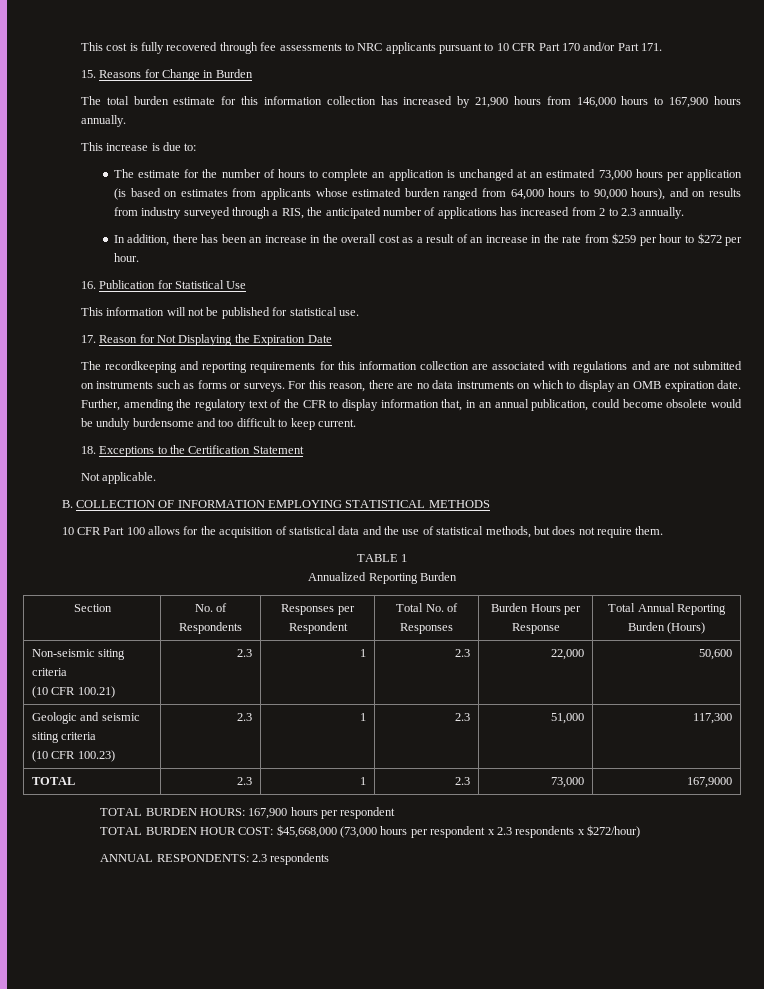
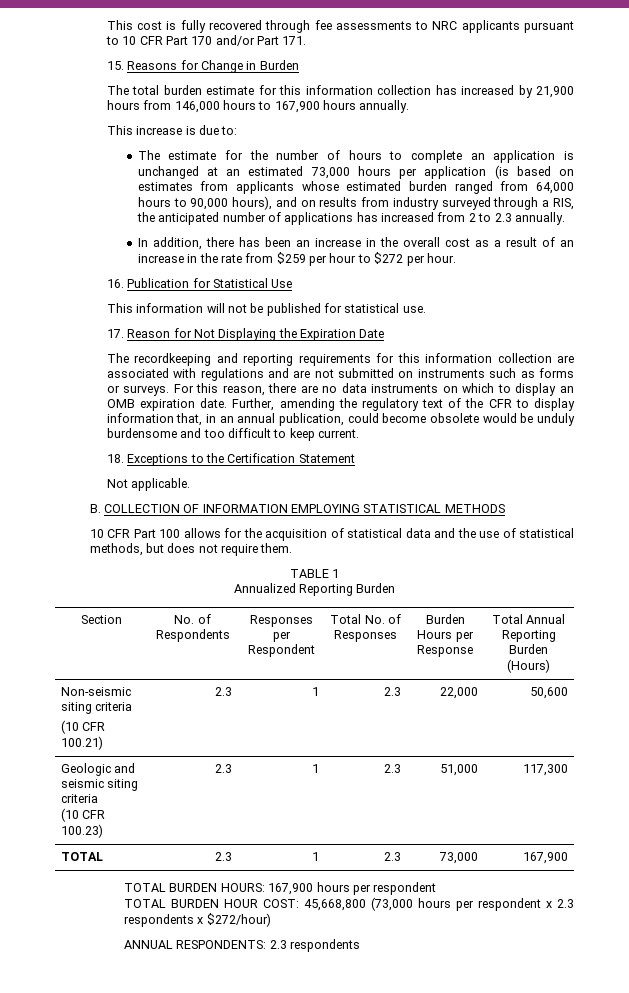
[687,777,733,788] 167,9000 -> [522,852,568,864] 167,900
[276,825,337,838] $45,668,000 -> [304,899,367,911] 45,668,800

